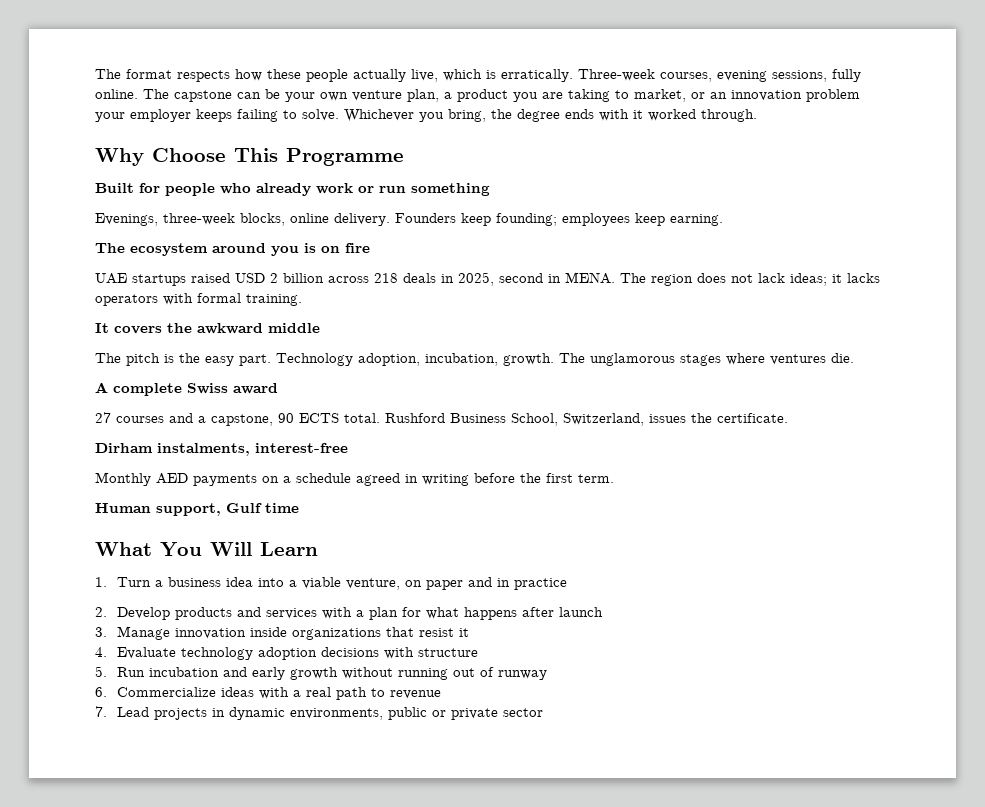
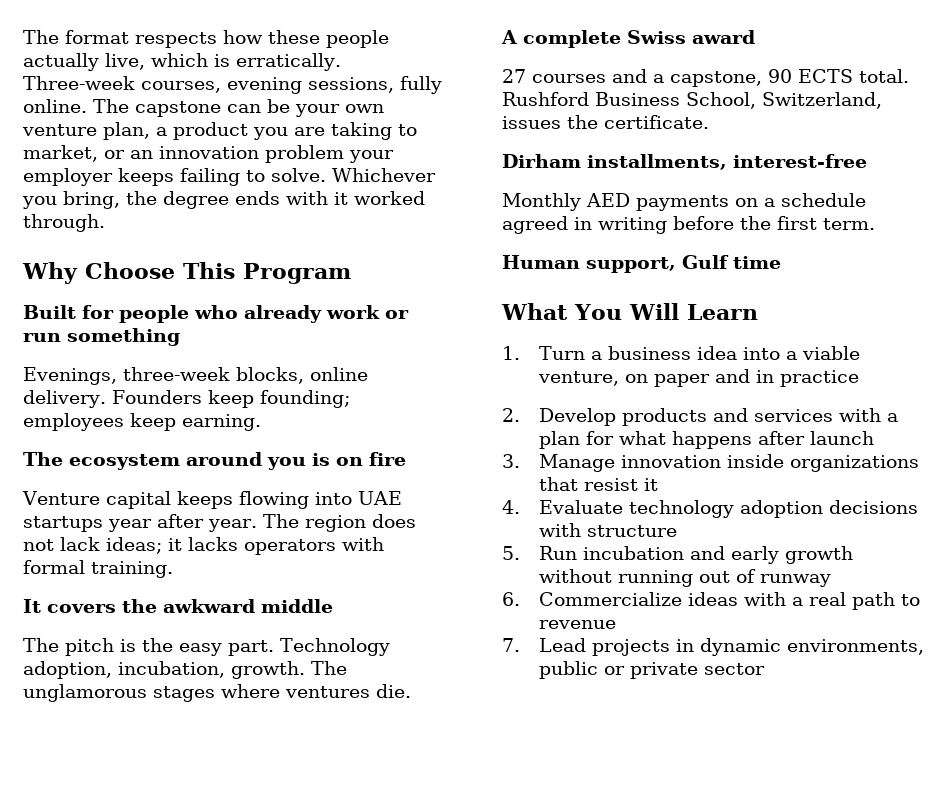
[286,148,404,166] Programme -> [243,263,351,284] Program
[95,272,615,286] UAE startups raised USD 2 billion across 218 deals in 2025, second in MENA. -> [22,491,402,509] [23,514,257,532] Venture capital keeps flowing into UAE startups year after year.
[157,443,250,456] instalments, -> [587,154,727,170] installments,

